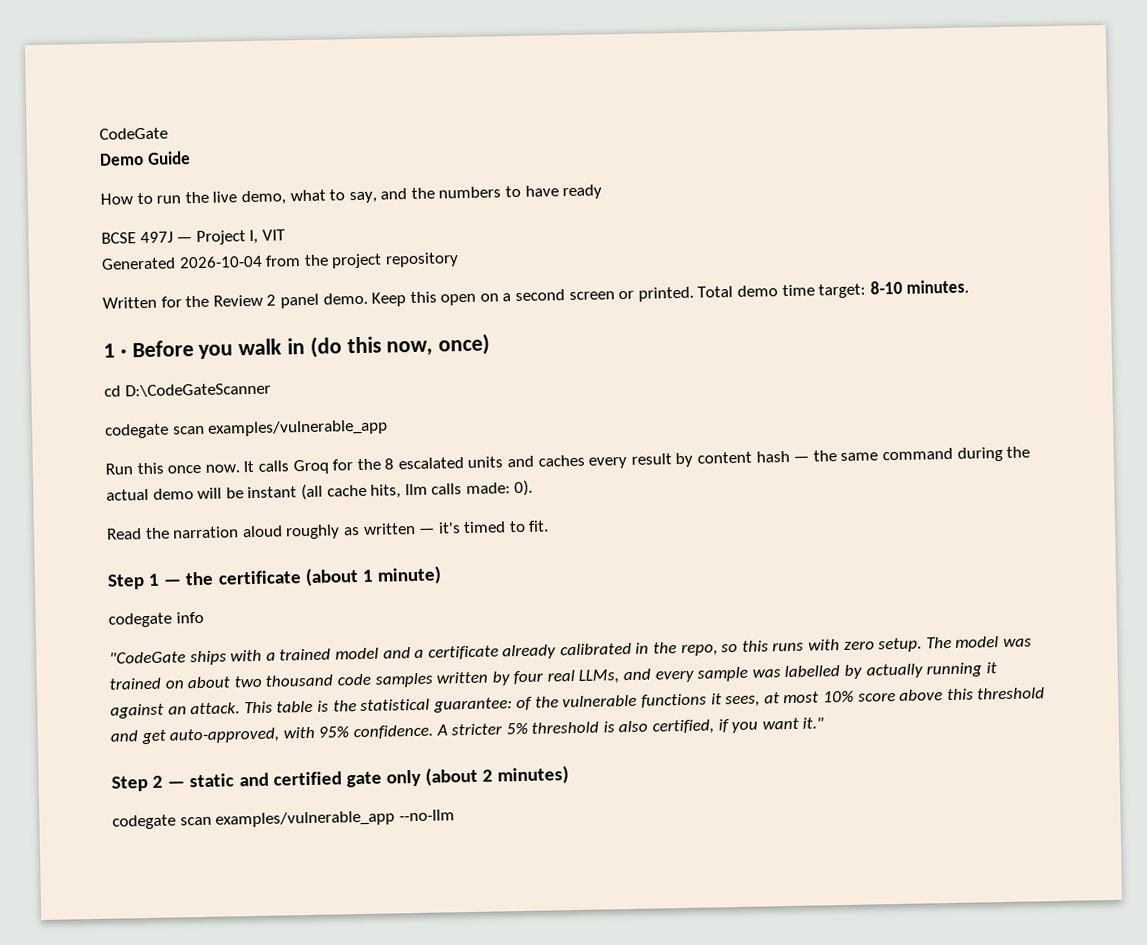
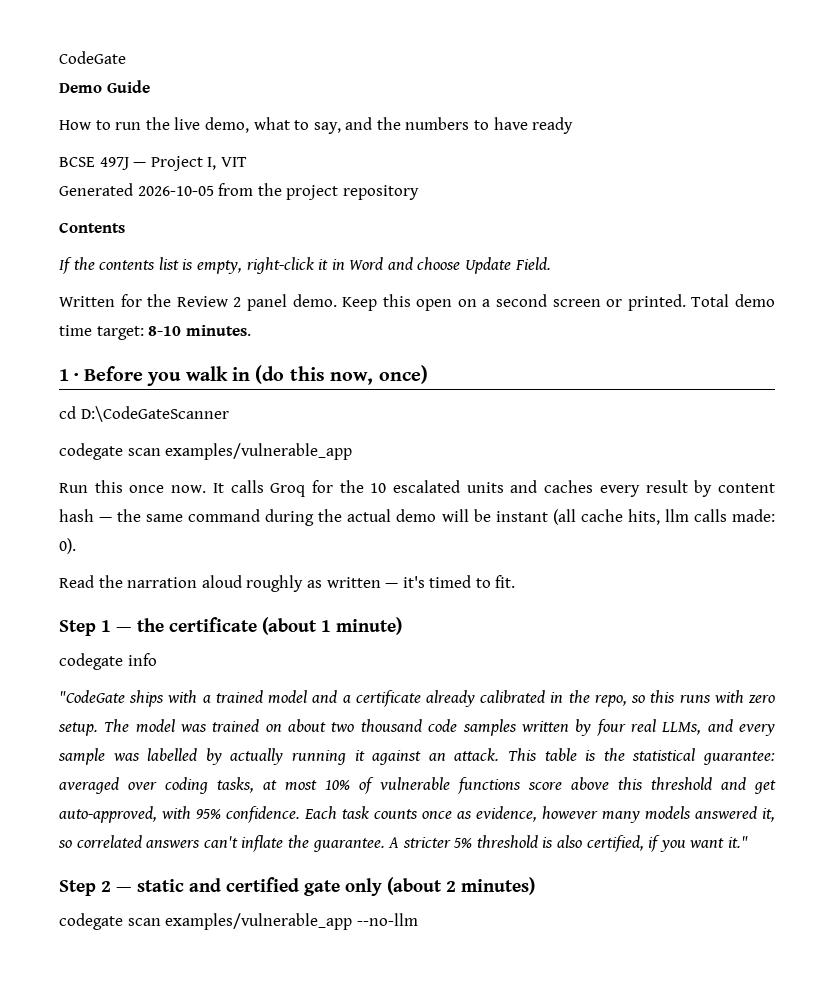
[178,255,263,269] 2026-10-04 -> [137,186,214,196] 2026-10-05
(459, 260) none -> [59,222,125,233] [59,257,551,274] // Contents // If the contents list is empty, right-click it in Word and choose Update Field.
[384,458,395,470] 8 -> [370,483,387,493] 10
[516,690,855,711] of the vulnerable functions it sees, at most 10% -> [59,777,521,794] averaged over coding tasks, at most 10% of vulnerable functions
(433, 732) none -> [304,806,775,823] [58,835,385,852] Each task counts once as evidence, however many models answered it, so correlated answers can't inflate the guarantee.

